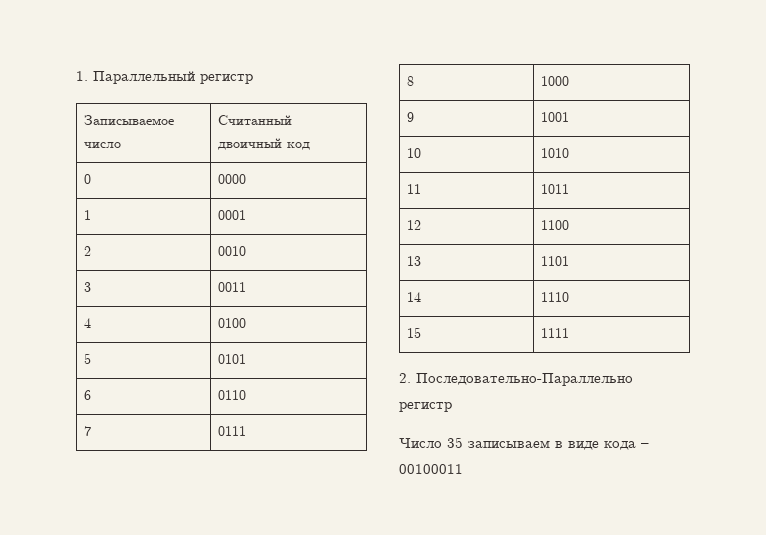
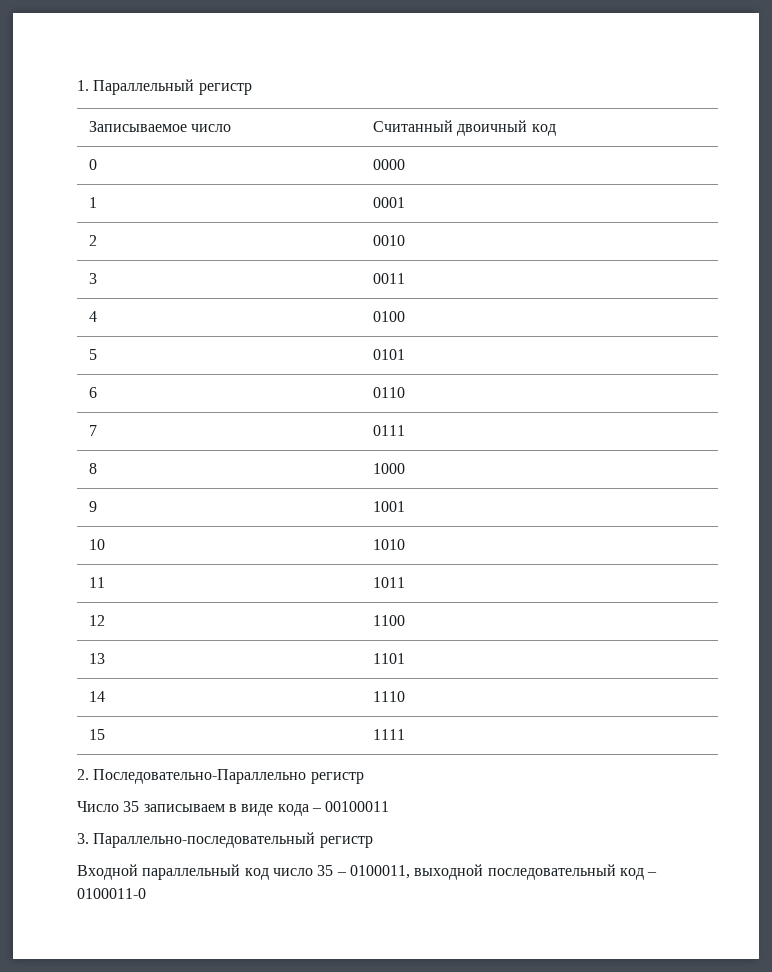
(463, 469) none -> [77,832,373,848] [77,864,658,880] [77,888,146,899] // 3. Параллельно-последовательный регистр // Входной параллельный код число 35 – 0100011, выходной последовательный код – 0100011-0

